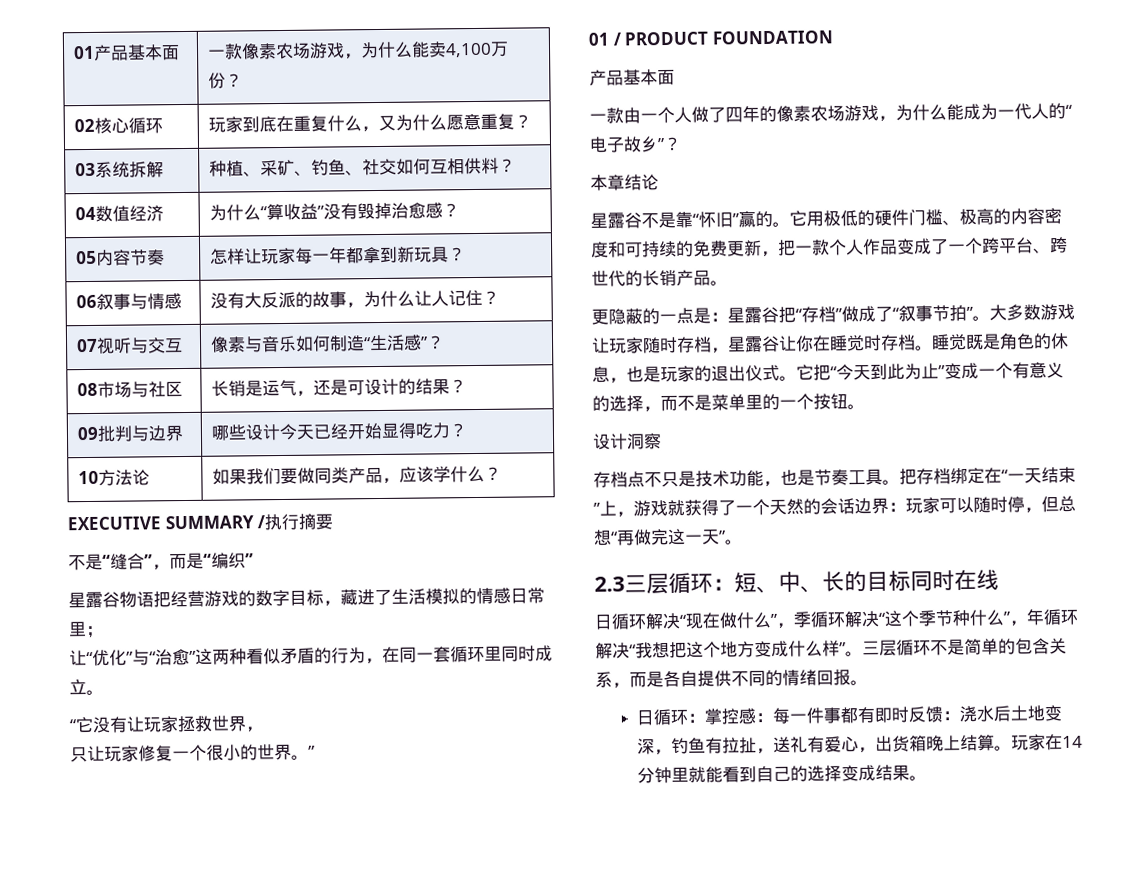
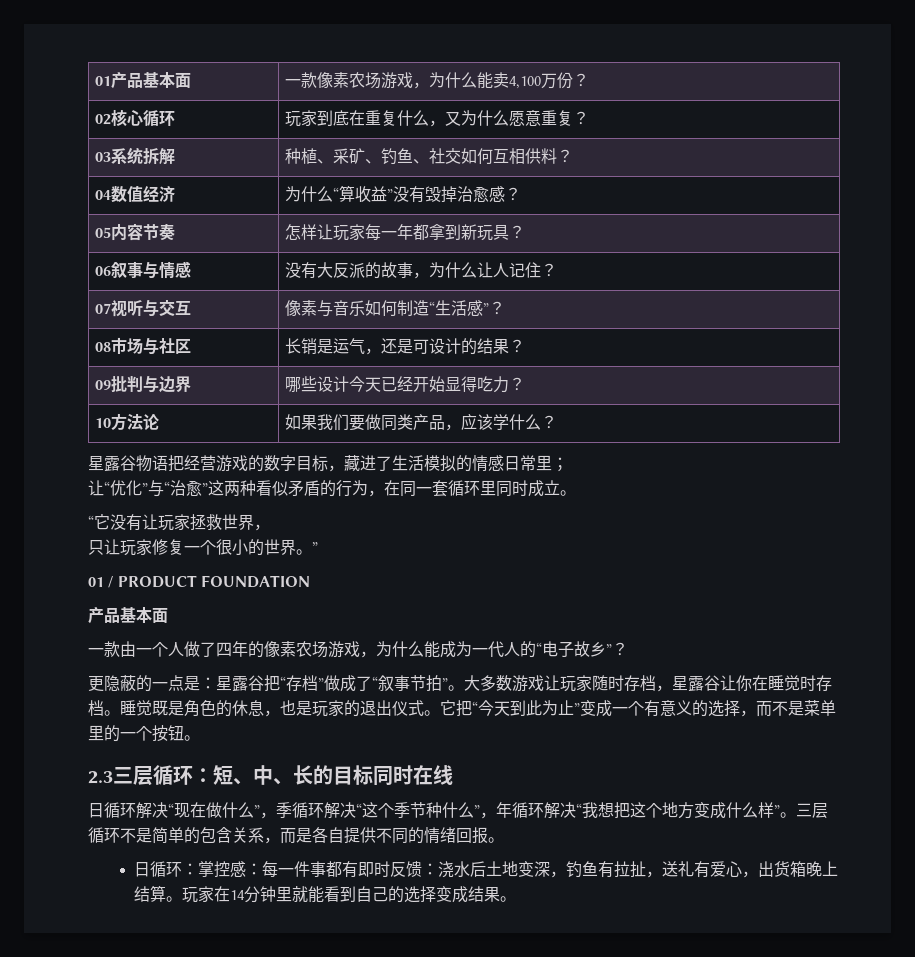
[67,513,334,531] [68,552,254,571] // EXECUTIVE SUMMARY /执行摘要 // 不是“缝合”，而是“编织” -> (557, 422) none
[590,174,659,191] [590,207,1062,229] [591,236,1068,258] [591,269,728,287] // 本章结论 // 星露谷不是靠“怀旧”赢的。它用极低的硬件门槛、极高的内容密度和可持续的免费更新，把一款个人作品变成了一个跨平台、跨世代的长销产品。 -> (628, 649) none
[592,433,662,450] [593,466,1076,488] [593,495,1076,518] [593,528,743,546] // 设计洞察 // 存档点不只是技术功能，也是节奏工具。把存档绑定在“一天结束”上，游戏就获得了一个天然的会话边界：玩家可以随时停，但总想“再做完这一天”。 -> (200, 738) none

